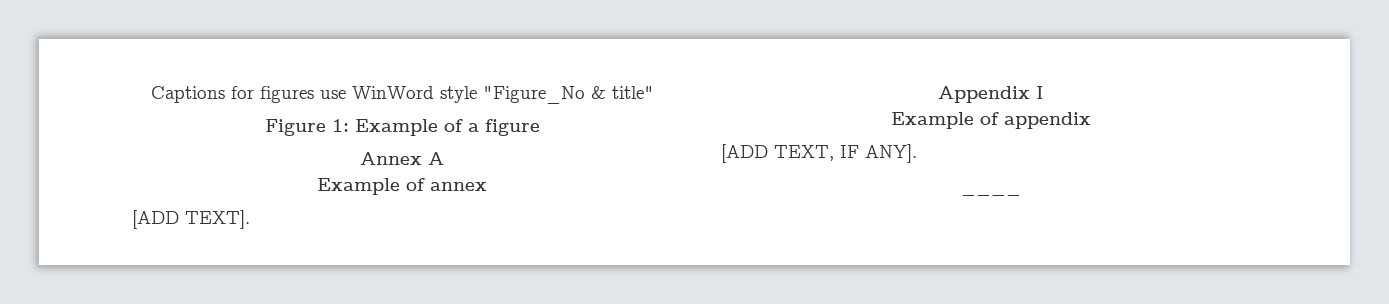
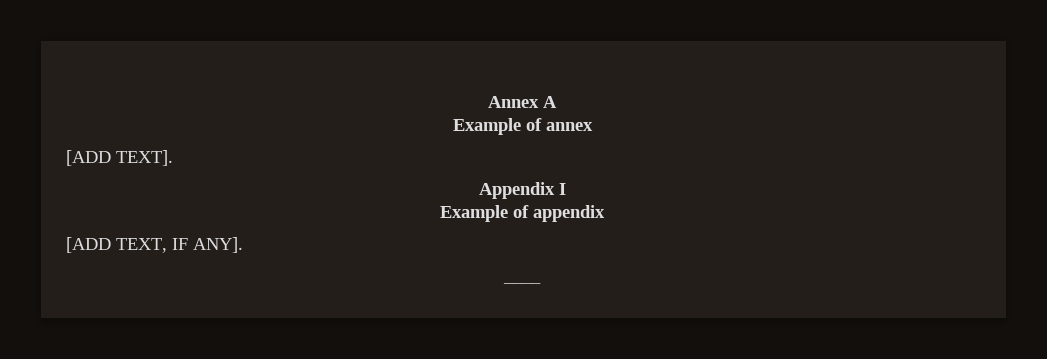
[150,86,654,104] [264,119,540,136] Captions for figures use WinWord style "Figure_No & title" // Figure 1: Example of a figure // -> (488, 102) none

